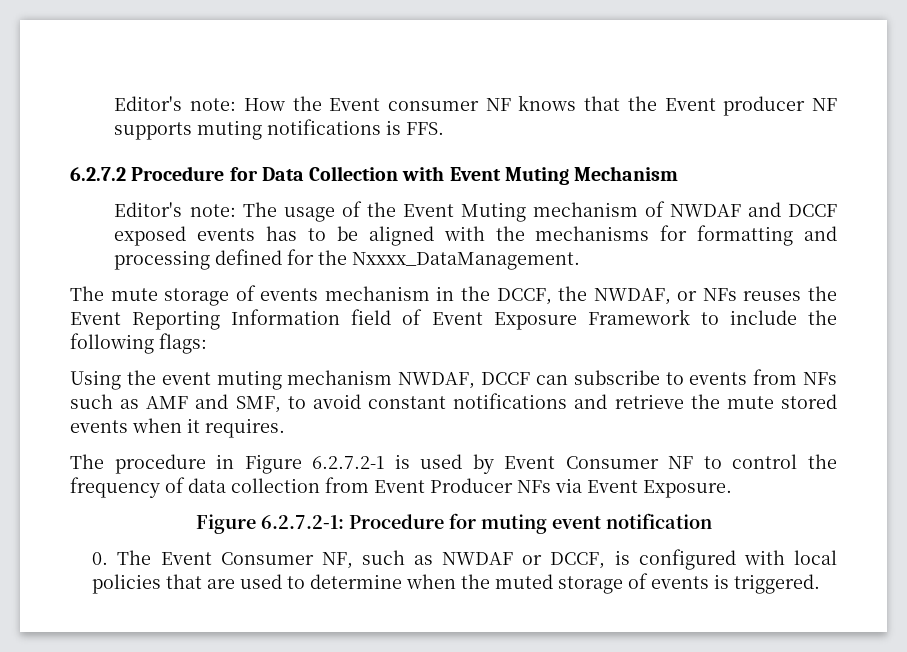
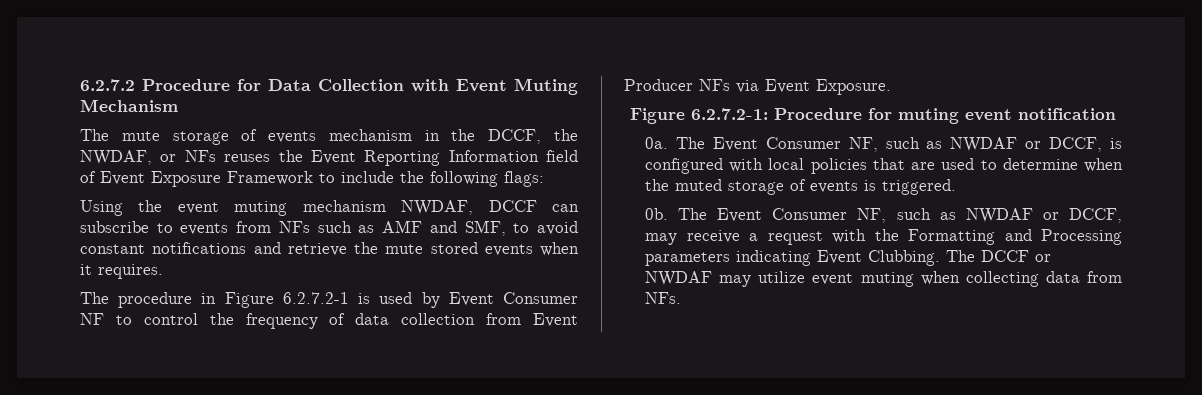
[114,95,838,116] [114,119,445,140] Editor's note: How the Event consumer NF knows that the Event producer NF supports muting notifications is FFS. // -> (80, 85) none
[114,201,837,222] [114,225,837,246] [114,249,581,270] // Editor's note: The usage of the Event Muting mechanism of NWDAF and DCCF exposed events has to be aligned with the mechanisms for formatting and processing defined for the Nxxxx_DataManagement. -> (178, 105) none
[92,552,109,565] 0. -> [645,137,669,149] 0a.
(821, 584) none -> [645,208,1122,223] [645,229,1122,245] [645,250,1052,266] [645,271,1122,287] [645,292,682,304] // 0b. The Event Consumer NF, such as NWDAF or DCCF, may receive a request with the Formatting and Processing parameters indicating Event Clubbing. The DCCF or NWDAF may utilize event muting when collecting data from NFs.

